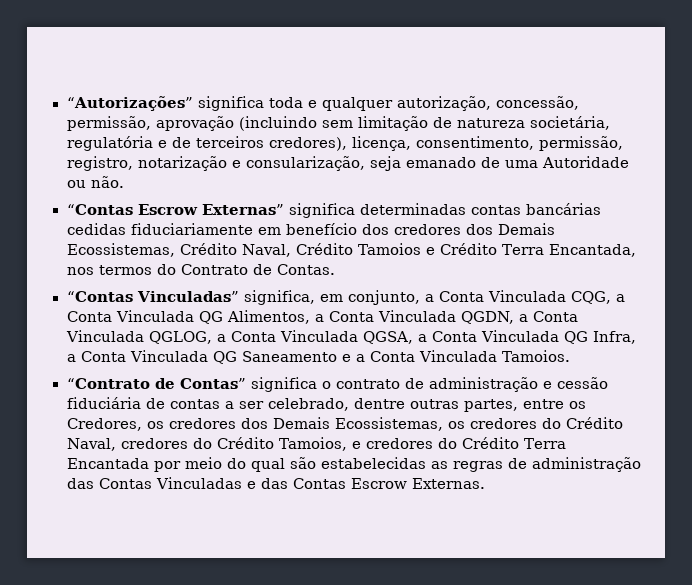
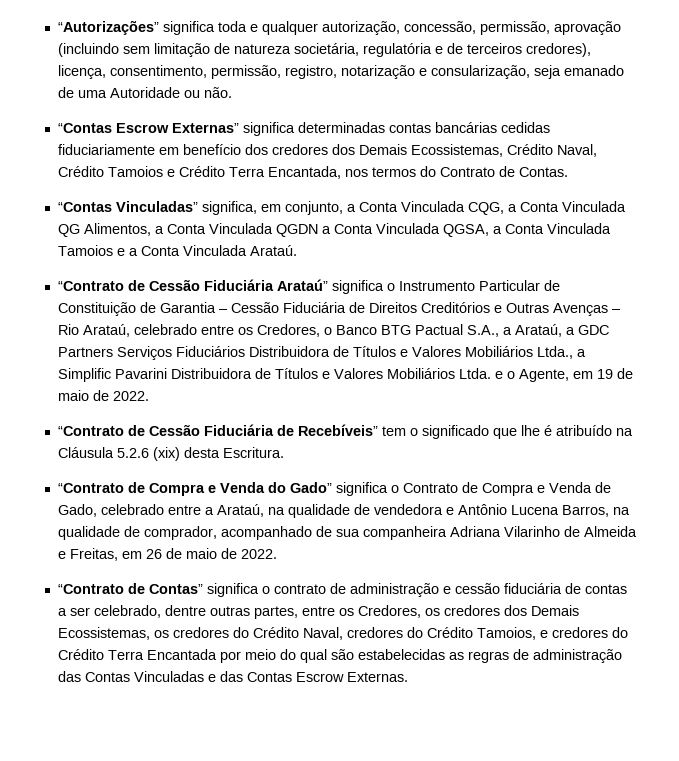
[460,311,579,324] [65,330,212,344] QGDN, a Conta Vinculada QGLOG, -> [275,224,318,237] QGDN
[563,331,636,344] [66,350,571,364] QG Infra, a Conta Vinculada QG Saneamento e a Conta Vinculada Tamoios. -> [57,245,297,256] [57,279,560,294] [57,302,621,316] [57,324,609,337] [57,346,586,360] [57,368,633,382] [57,390,149,401] [57,424,633,439] [57,447,284,461] [57,482,611,496] [57,504,630,518] [57,526,637,540] [57,548,277,561] Tamoios e a Conta Vinculada Arataú. // “Contrato de Cessão Fiduciária Arataú” significa o Instrumento Particular de Constituição de Garantia – Cessão Fiduciária de Direitos Creditórios e Outras Avenças – Rio Arataú, celebrado entre os Credores, o Banco BTG Pactual S.A., a Arataú, a GDC Partners Serviços Fiduciários Distribuidora de Títulos e Valores Mobiliários Ltda., a Simplific Pavarini Distribuidora de Títulos e Valores Mobiliários Ltda. e o Agente, em 19 de maio de 2022. // “Contrato de Cessão Fiduciária de Recebíveis” tem o significado que lhe é atribuído na Cláusula 5.2.6 (xix) desta Escritura. // “Contrato de Compra e Venda do Gado” significa o Contrato de Compra e Venda de Gado, celebrado entre a Arataú, na qualidade de vendedora e Antônio Lucena Barros, na qualidade de comprador, acompanhado de sua companheira Adriana Vilarinho de Almeida e Freitas, em 26 de maio de 2022.

